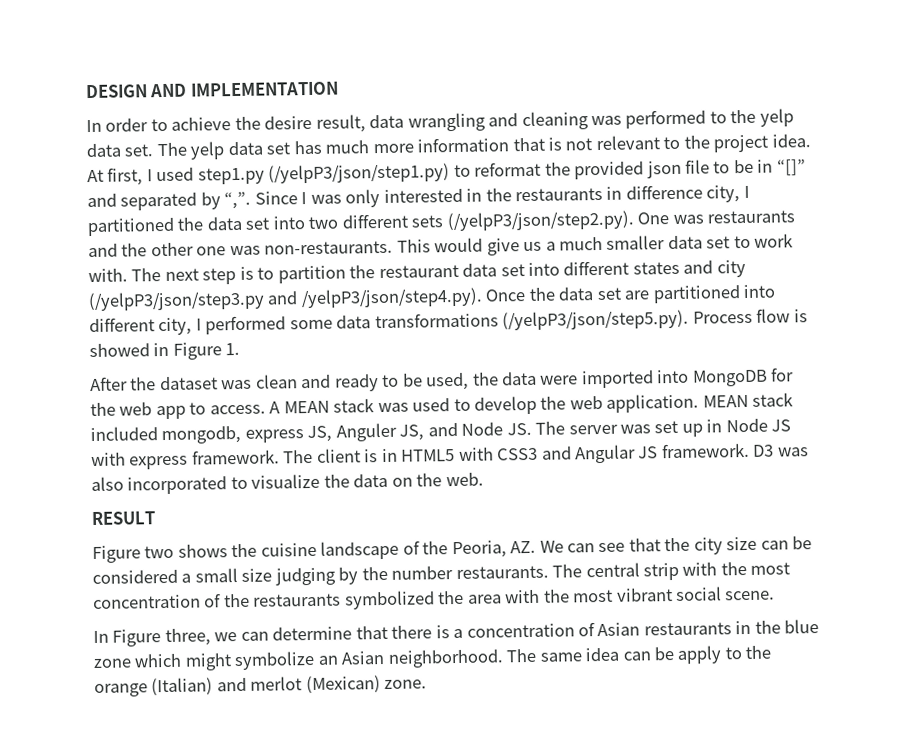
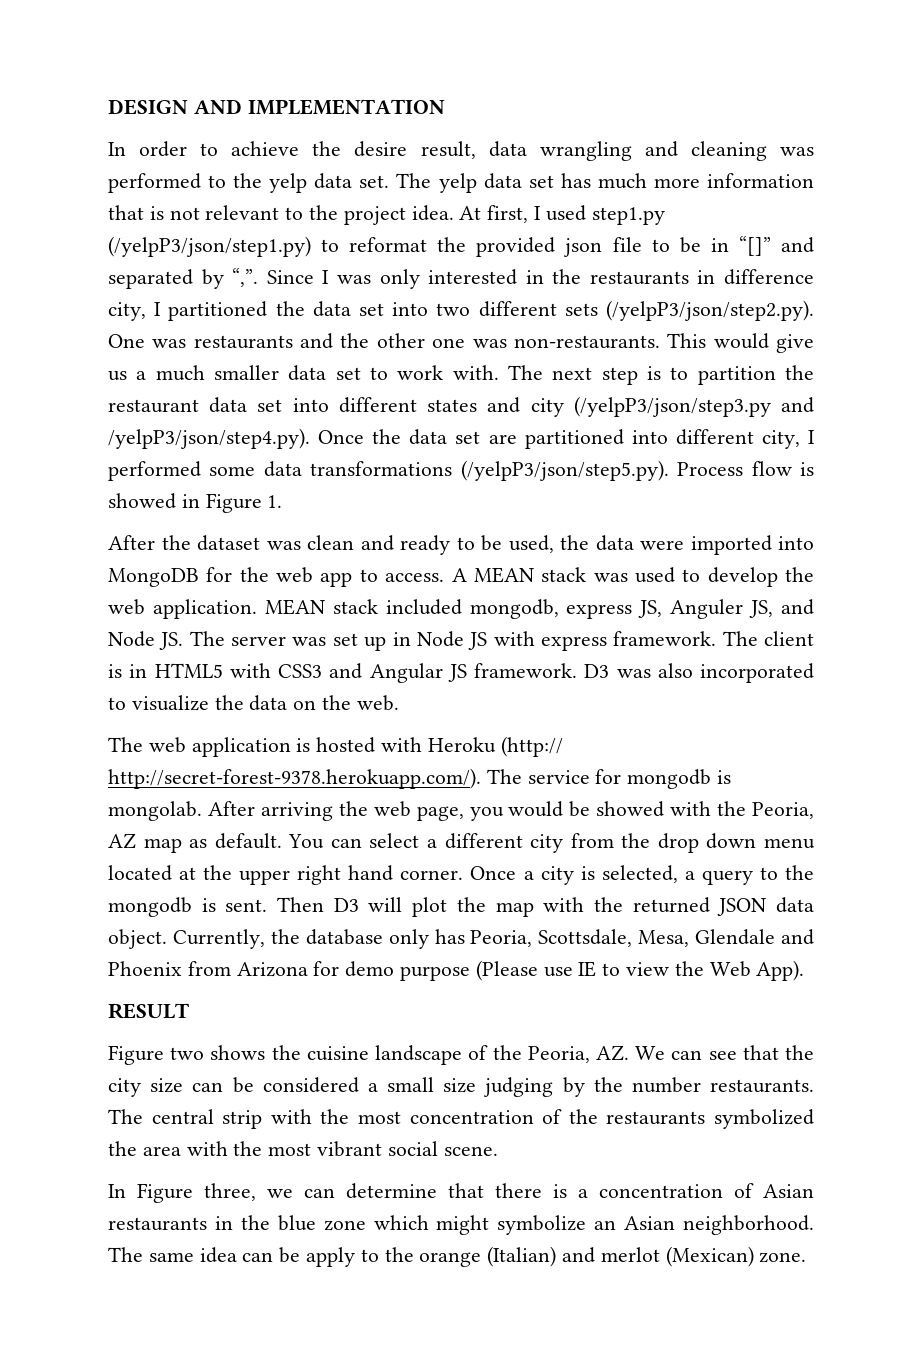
(484, 479) none -> [108,736,563,757] [108,768,732,789] [108,801,814,821] [108,833,815,853] [108,865,815,885] [108,897,815,917] [108,929,814,949] [108,960,805,981] // The web application is hosted with Heroku (http:// http://secret-forest-9378.herokuapp.com/). The service for mongodb is mongolab. After arriving the web page, you would be showed with the Peoria, AZ map as default. You can select a different city from the drop down menu located at the upper right hand corner. Once a city is selected, a query to the mongodb is sent. Then D3 will plot the map with the returned JSON data object. Currently, the database only has Peoria, Scottsdale, Mesa, Glendale and Phoenix from Arizona for demo purpose (Please use IE to view the Web App).

